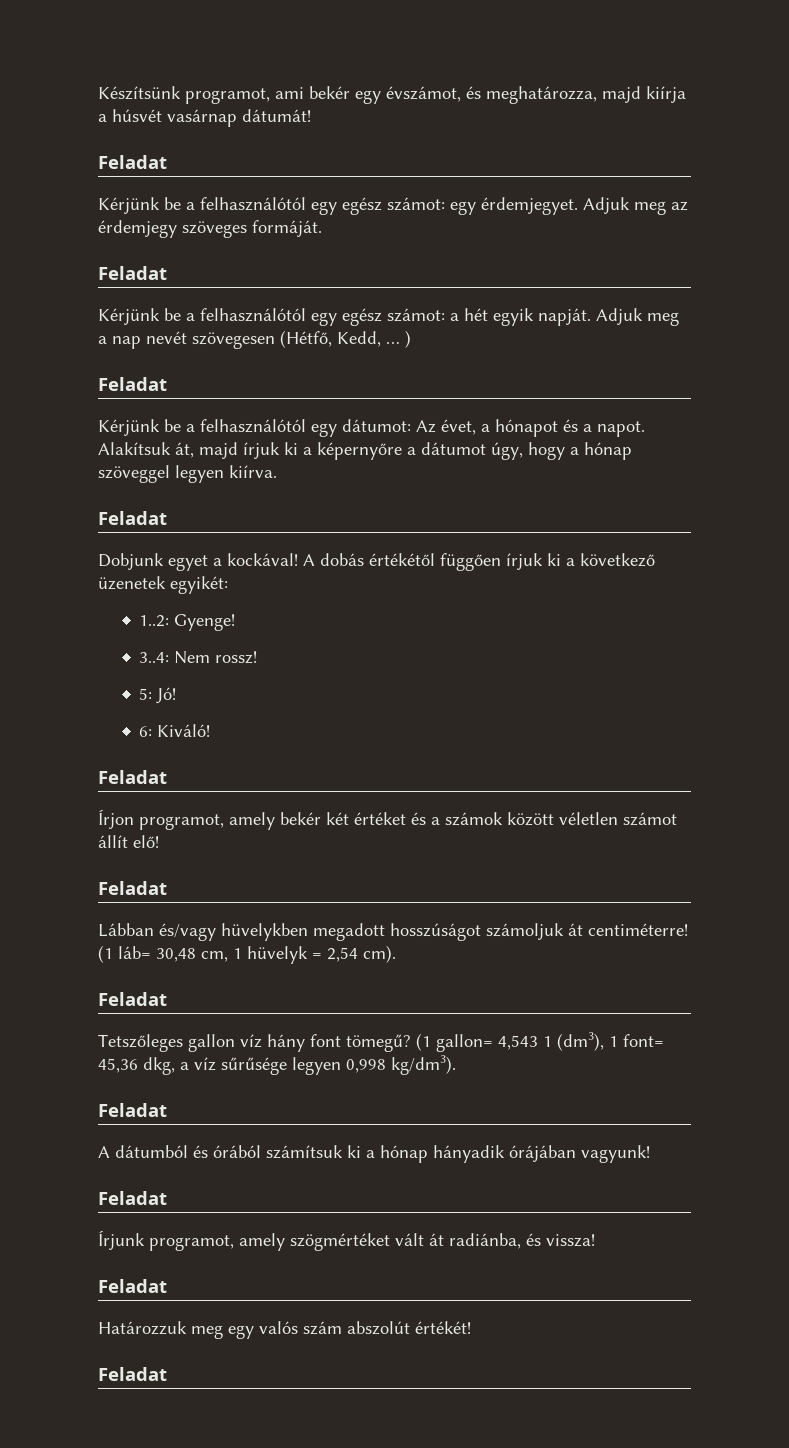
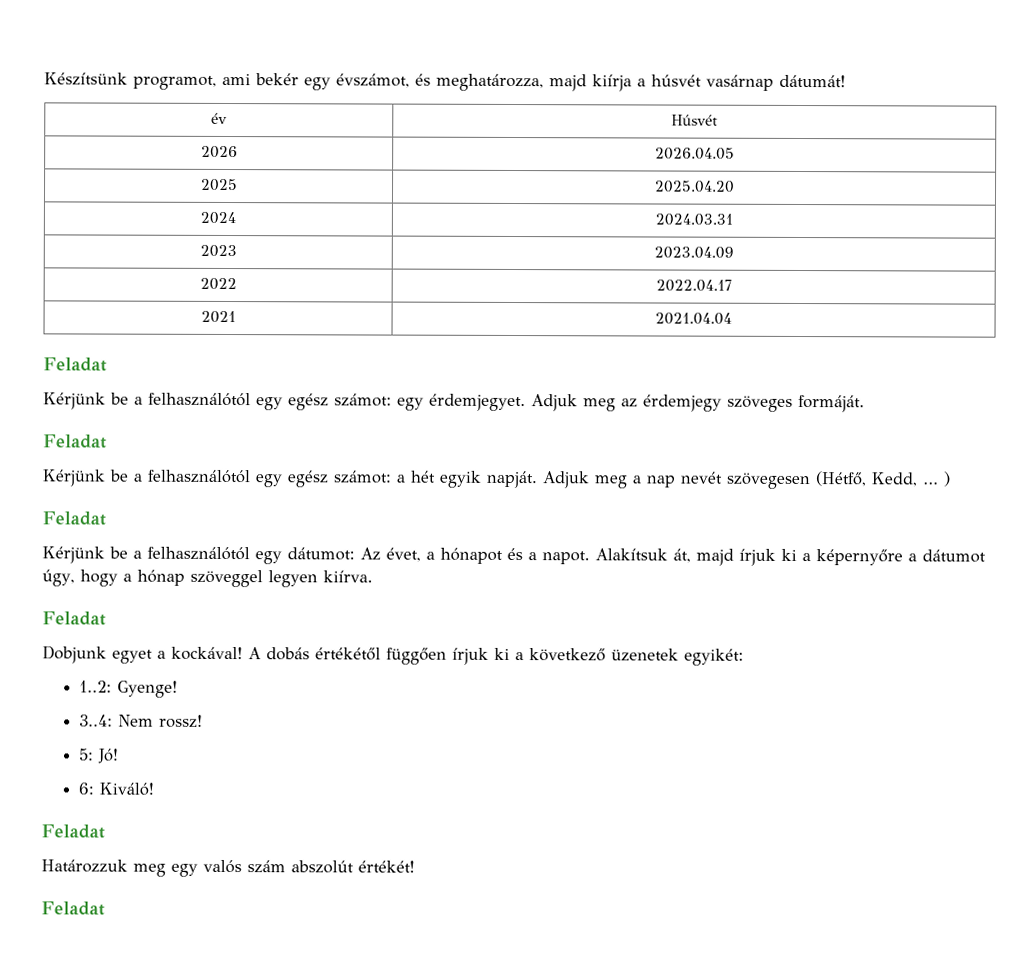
(311, 115) none -> [211,112,227,124] [671,114,718,126] [200,145,238,159] [654,147,735,160] [200,178,238,192] [654,180,735,193] [200,211,236,225] [654,213,733,226] [199,244,237,258] [653,246,734,259] [199,277,237,291] [655,279,732,292] [200,310,236,324] [655,312,732,325] // év | Húsvét // 2026 | 2026.04.05 // 2025 | 2025.04.20 // 2024 | 2024.03.31 // 2023 | 2023.04.09 // 2022 | 2022.04.17 // 2021 | 2021.04.04
[98,809,677,830] [98,835,159,848] [98,881,167,895] [98,923,688,941] [98,945,396,964] [98,992,167,1006] [98,1032,664,1052] [98,1055,456,1075] [98,1103,167,1117] [98,1145,650,1163] [98,1191,167,1205] [98,1230,595,1251] [98,1279,167,1293] // Írjon programot, amely bekér két értéket és a számok között véletlen számot állít elő! // Feladat // Lábban és/vagy hüvelykben megadott hosszúságot számoljuk át centiméterre! (1 láb= 30,48 cm, 1 hüvelyk = 2,54 cm). // Feladat // Tetszőleges gallon víz hány font tömegű? (1 gallon= 4,543 1 (dm3), 1 font= 45,36 dkg, a víz sűrűsége legyen 0,998 kg/dm3). // Feladat // A dátumból és órából számítsuk ki a hónap hányadik órájában vagyunk! // Feladat // Írjunk programot, amely szögmértéket vált át radiánba, és vissza! // Feladat -> (105, 831) none

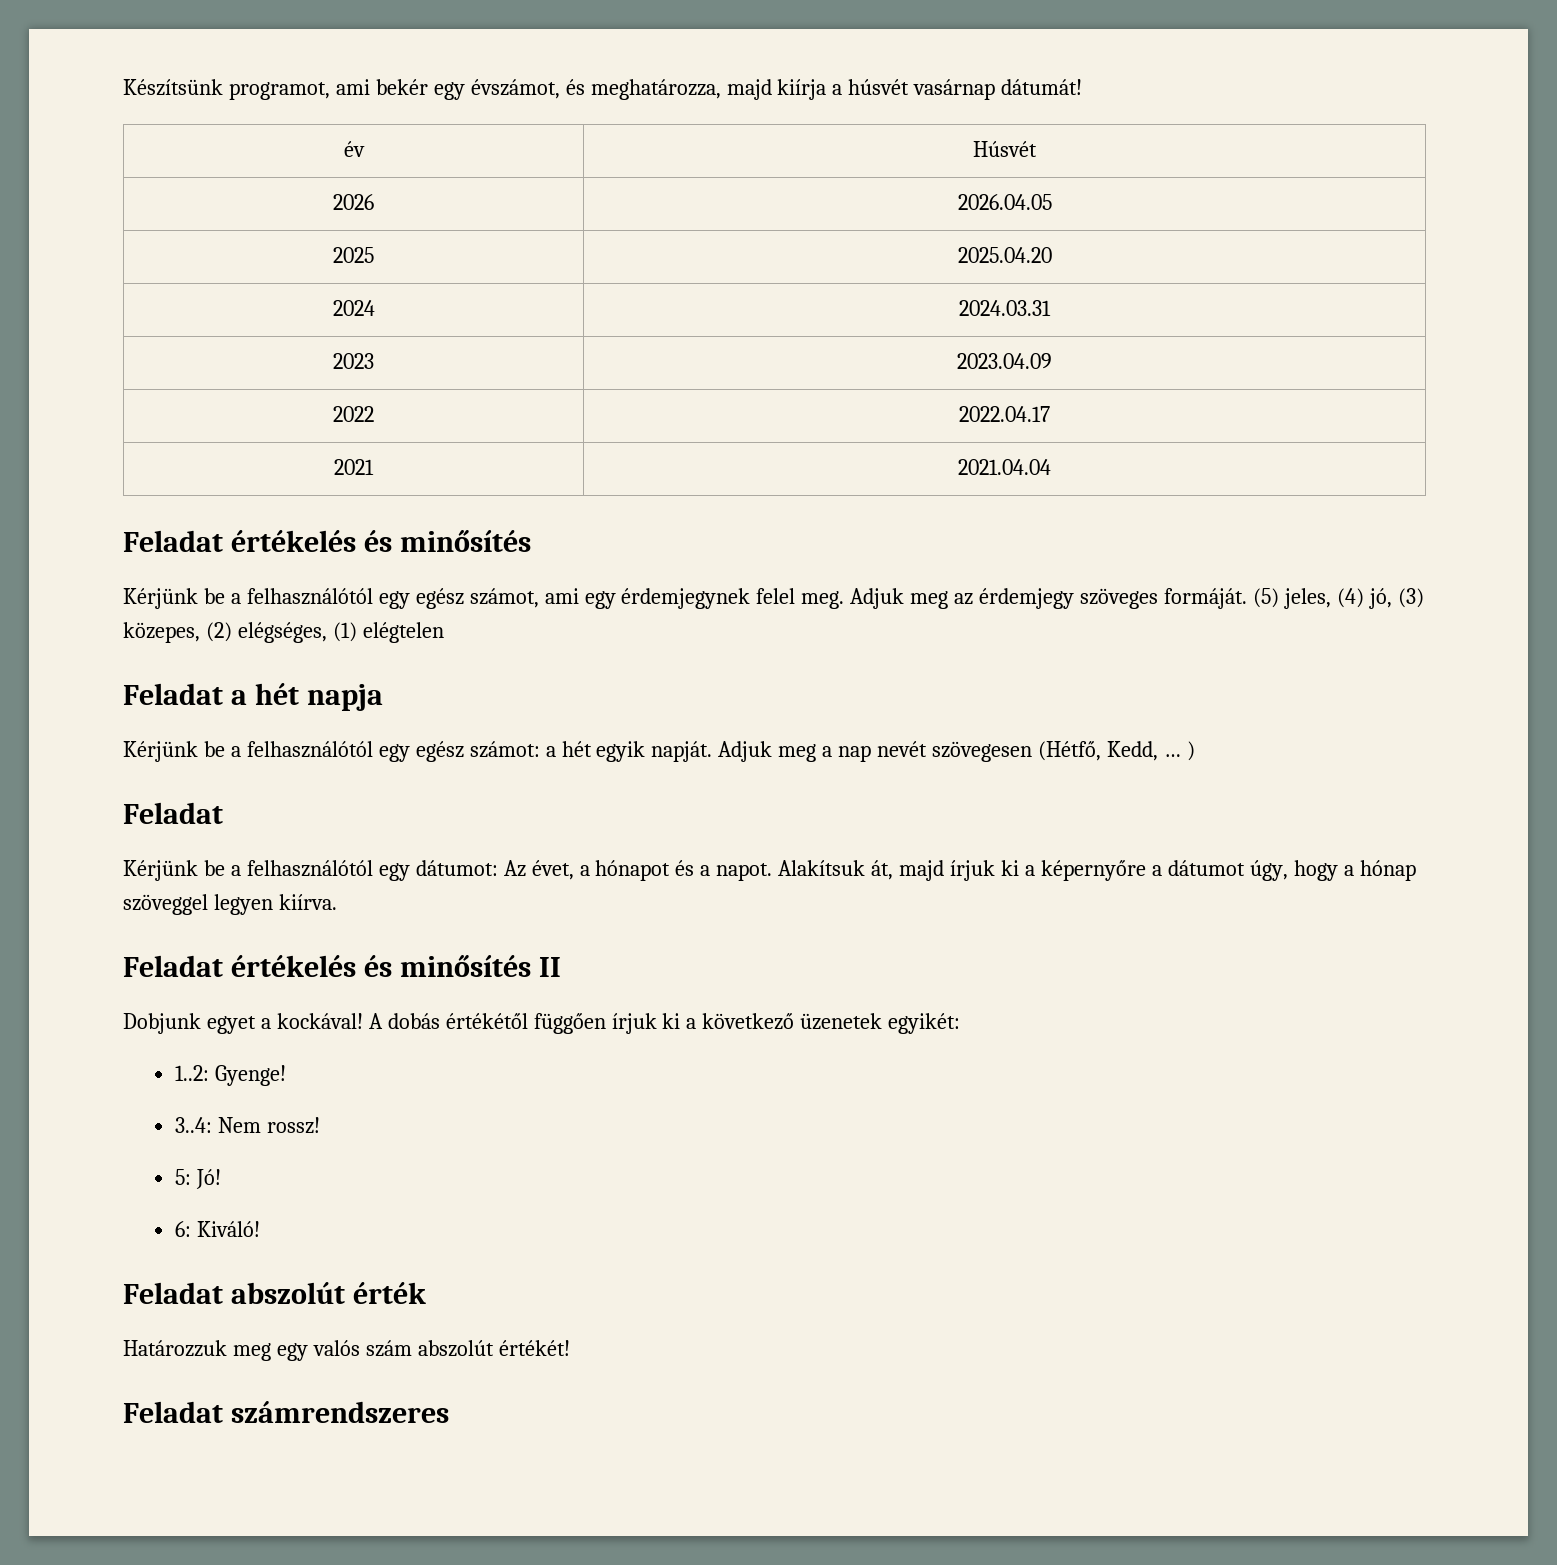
[43,392,526,412] // Kérjünk be a felhasználótól egy egész számot: egy érdemjegyet. -> [230,530,531,552] [123,588,845,609] értékelés és minősítés // Kérjünk be a felhasználótól egy egész számot, ami egy érdemjegynek felel meg.
[43,434,107,449] // Feladat -> [1252,588,1424,609] [123,622,444,643] [123,683,383,711] (5) jeles, (4) jó, (3) közepes, (2) elégséges, (1) elégtelen // Feladat a hét napja
(106, 618) none -> [230,955,561,977] értékelés és minősítés II
(105, 831) none -> [230,1282,426,1304] abszolút érték
(105, 908) none -> [230,1401,449,1423] számrendszeres

